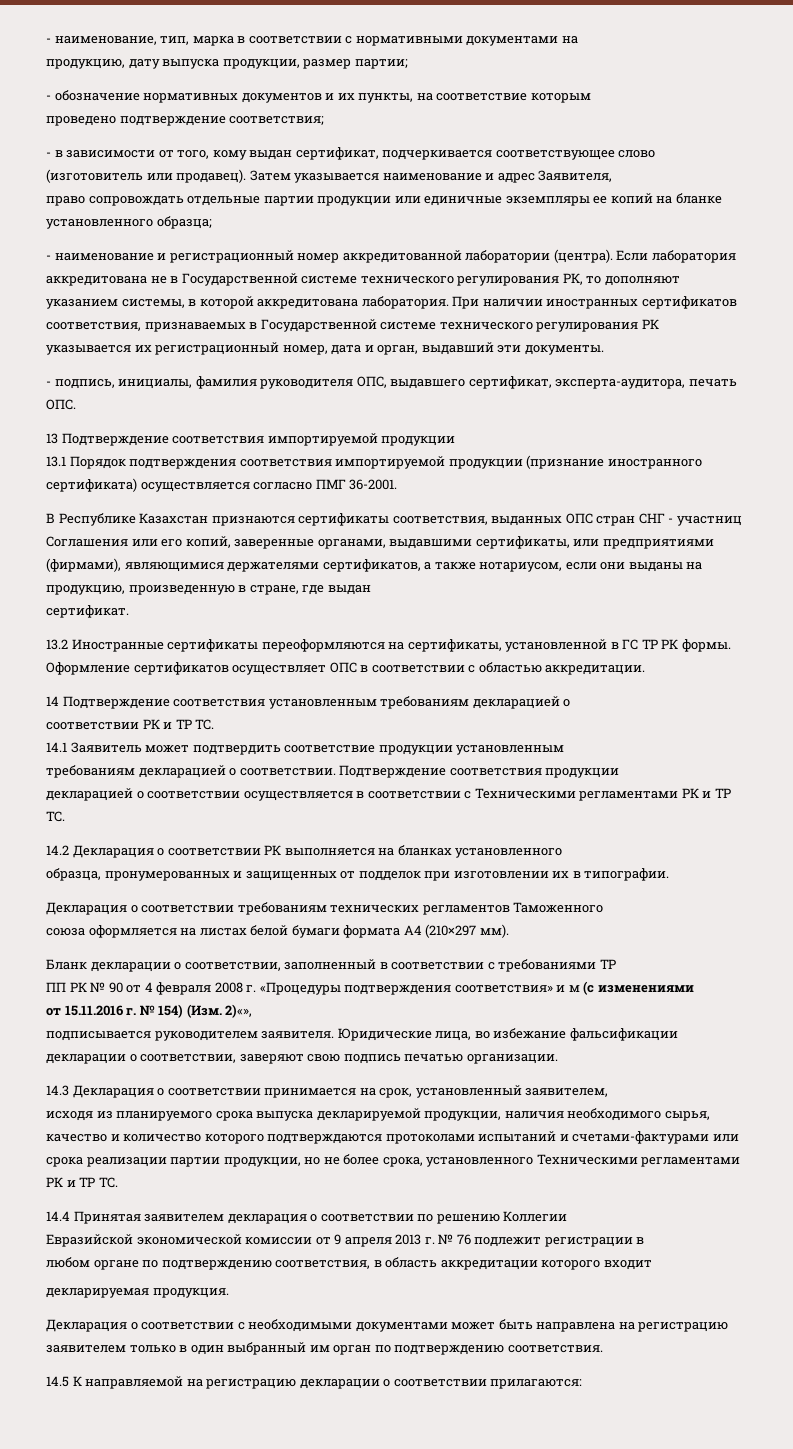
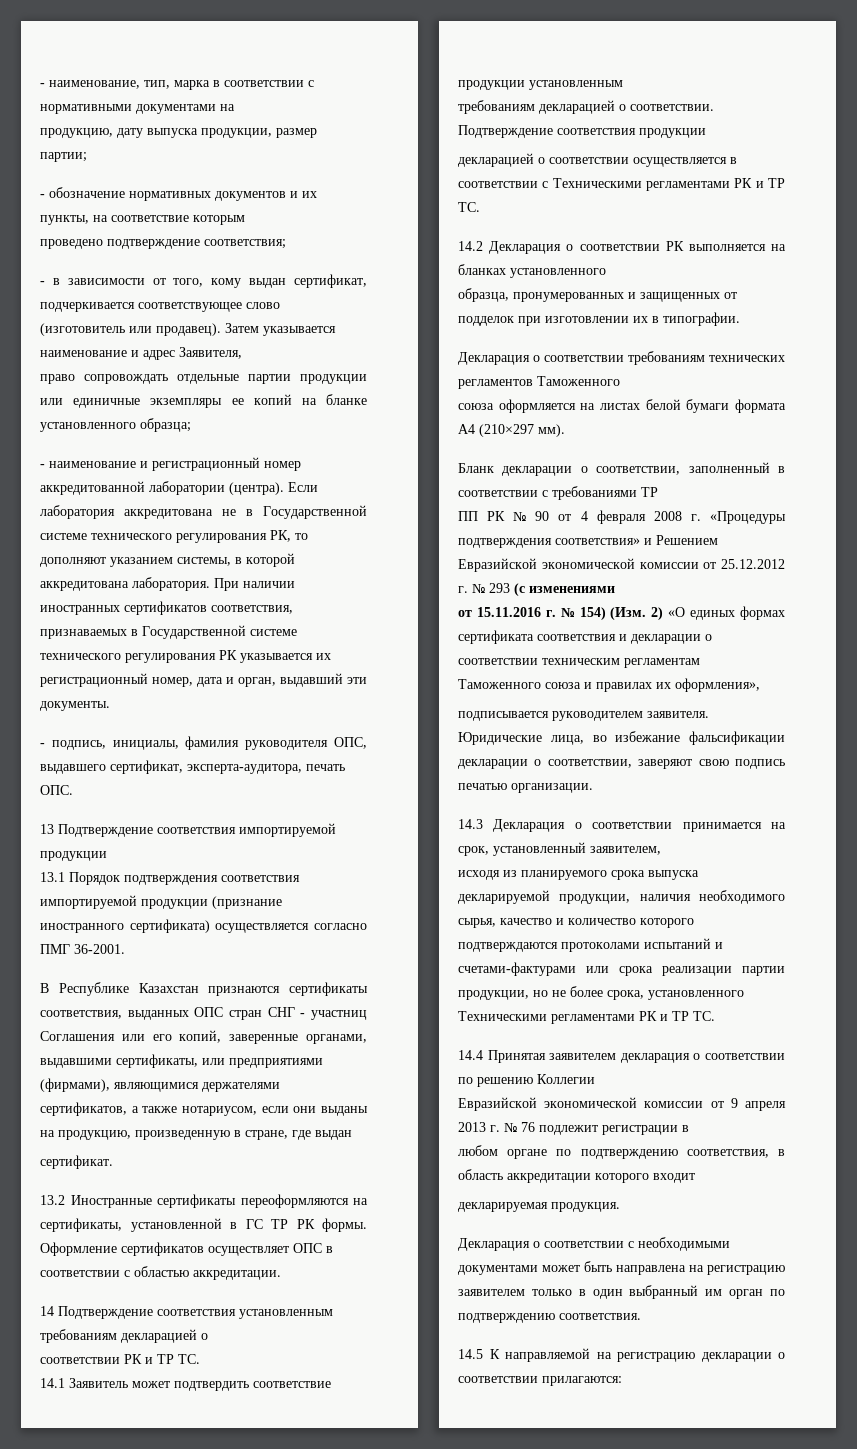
[568,985,580,992] м -> [656,535,718,545] [458,558,785,572] [458,583,510,593] Решением Евразийской экономической комиссии от 25.12.2012 г. № 293
[225,1004,253,1018] 2)«», -> [651,606,785,620] [458,630,712,644] [458,658,700,668] [458,678,760,692] 2) «О единых формах сертификата соответствия и декларации о соответствии техническим регламентам Таможенного союза и правилах их оформления»,

